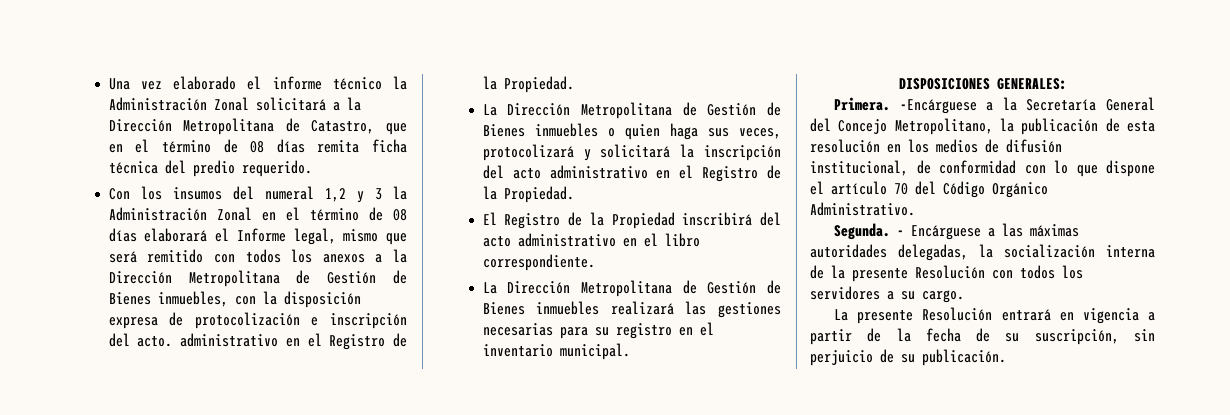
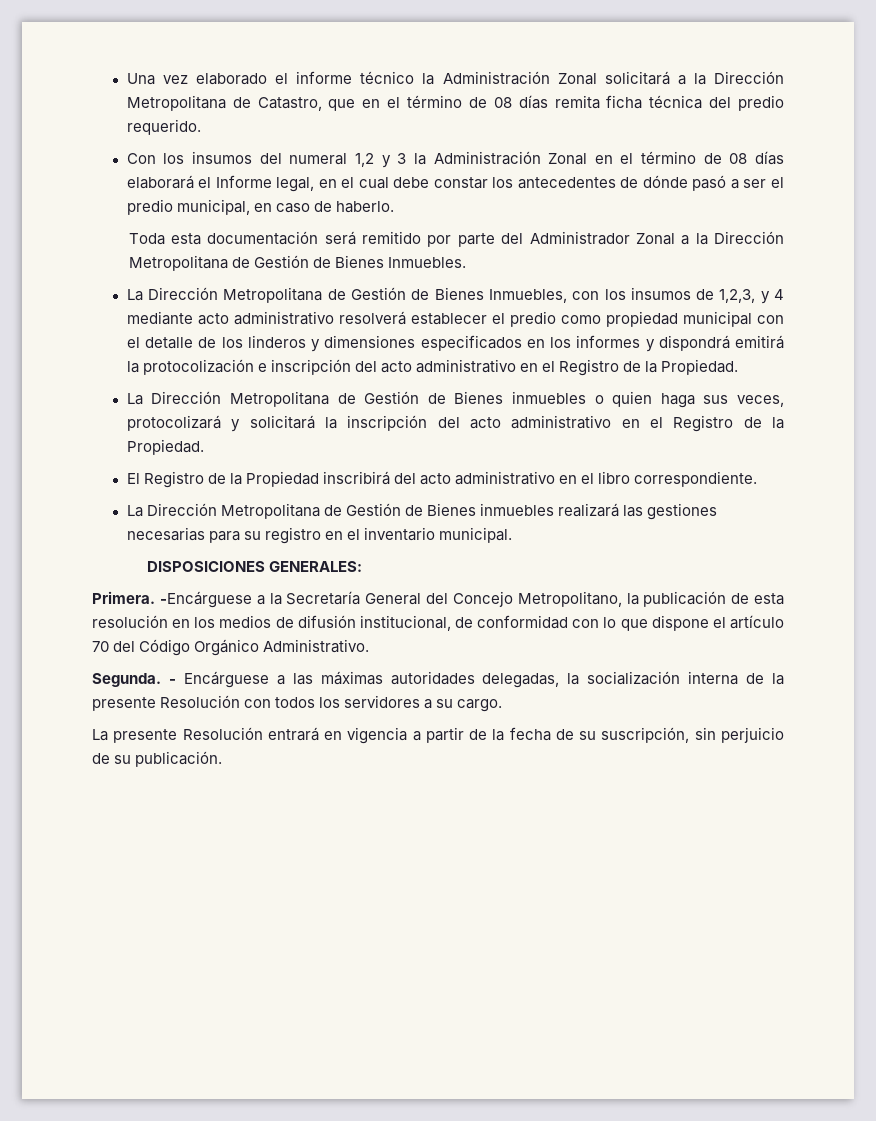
[343,229,407,245] [108,249,365,263] mismo que será remitido con todos los anexos -> [318,175,784,191] [126,199,395,215] [128,231,675,247] en el cual debe constar los antecedentes de dónde pasó a ser el predio municipal, en caso de haberlo. // Toda esta documentación será remitido por parte del Administrador Zonal
[157,291,361,308] [108,312,184,329] inmuebles, con la disposición expresa de -> [387,257,466,268] [126,287,785,304] [126,311,784,327] [126,335,785,352] [126,361,139,373] Inmuebles. // La Dirección Metropolitana de Gestión de Bienes Inmuebles, con los insumos de 1,2,3, y 4 mediante acto administrativo resolverá establecer el predio como propiedad municipal con el detalle de los linderos y dimensiones especificados en los informes y dispondrá emitirá la
[137,336,173,347] acto. -> [381,361,413,373] acto

